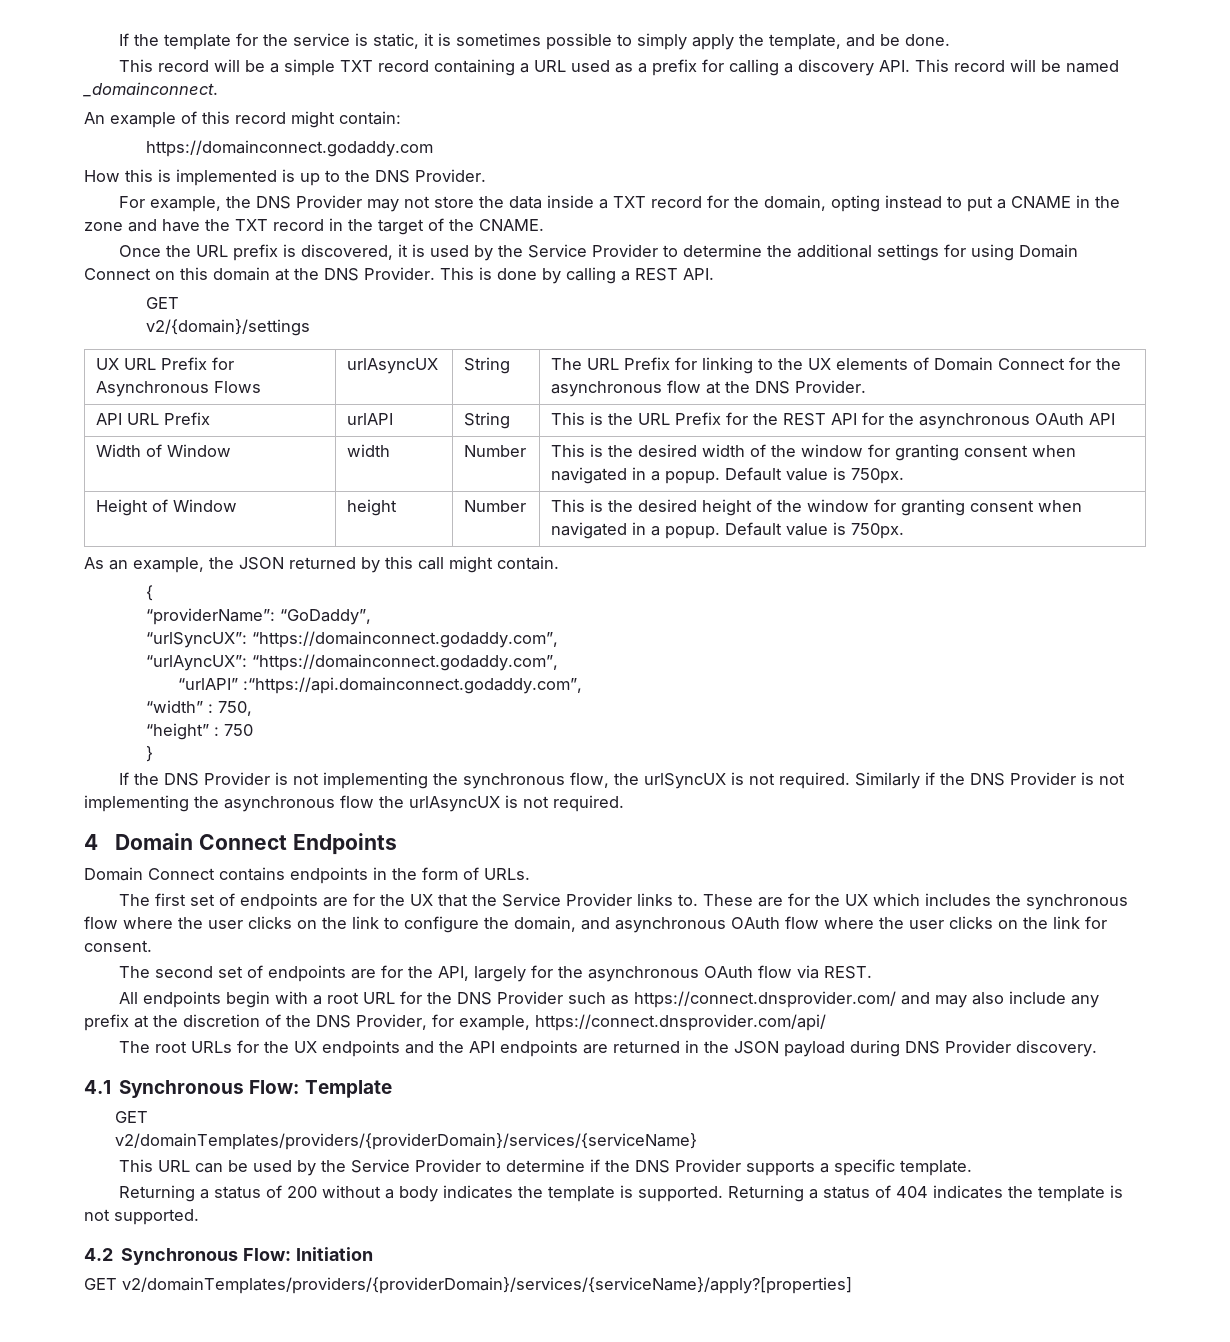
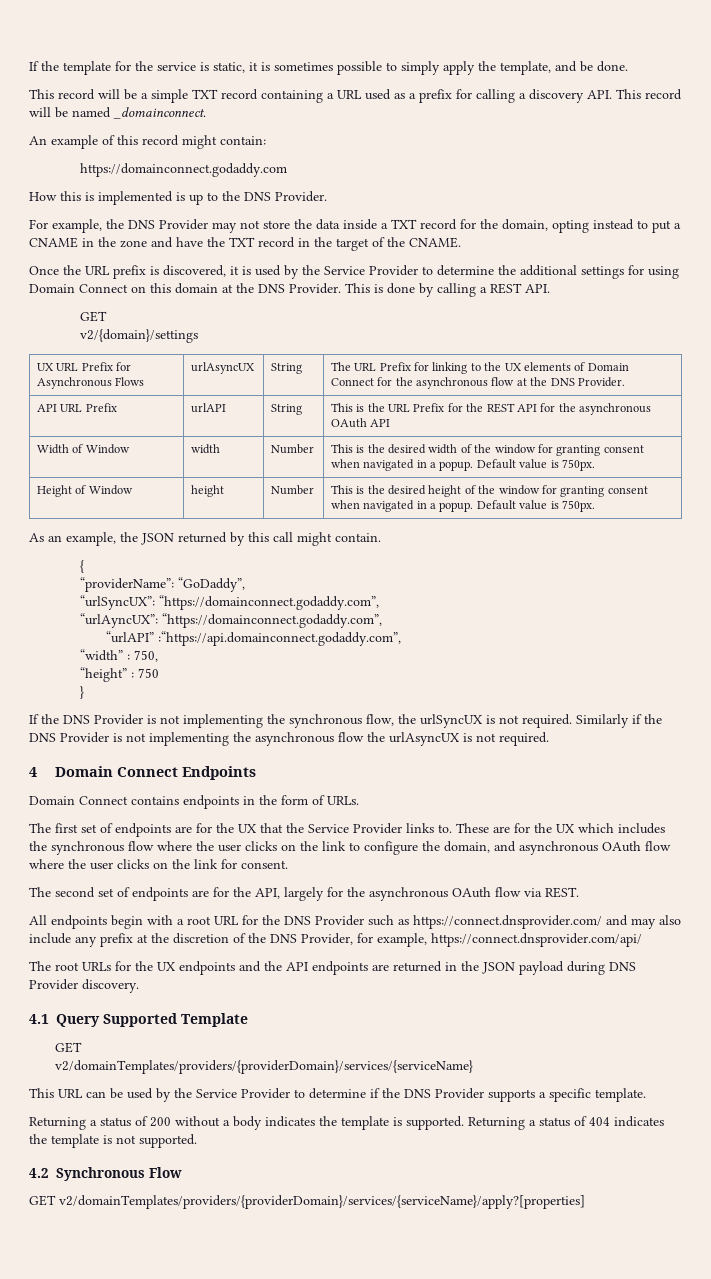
[119,1080,300,1098] Synchronous Flow: -> [56,1013,177,1027] Query Supported
[243,1247,373,1261] Flow: Initiation -> [149,1167,182,1178] Flow

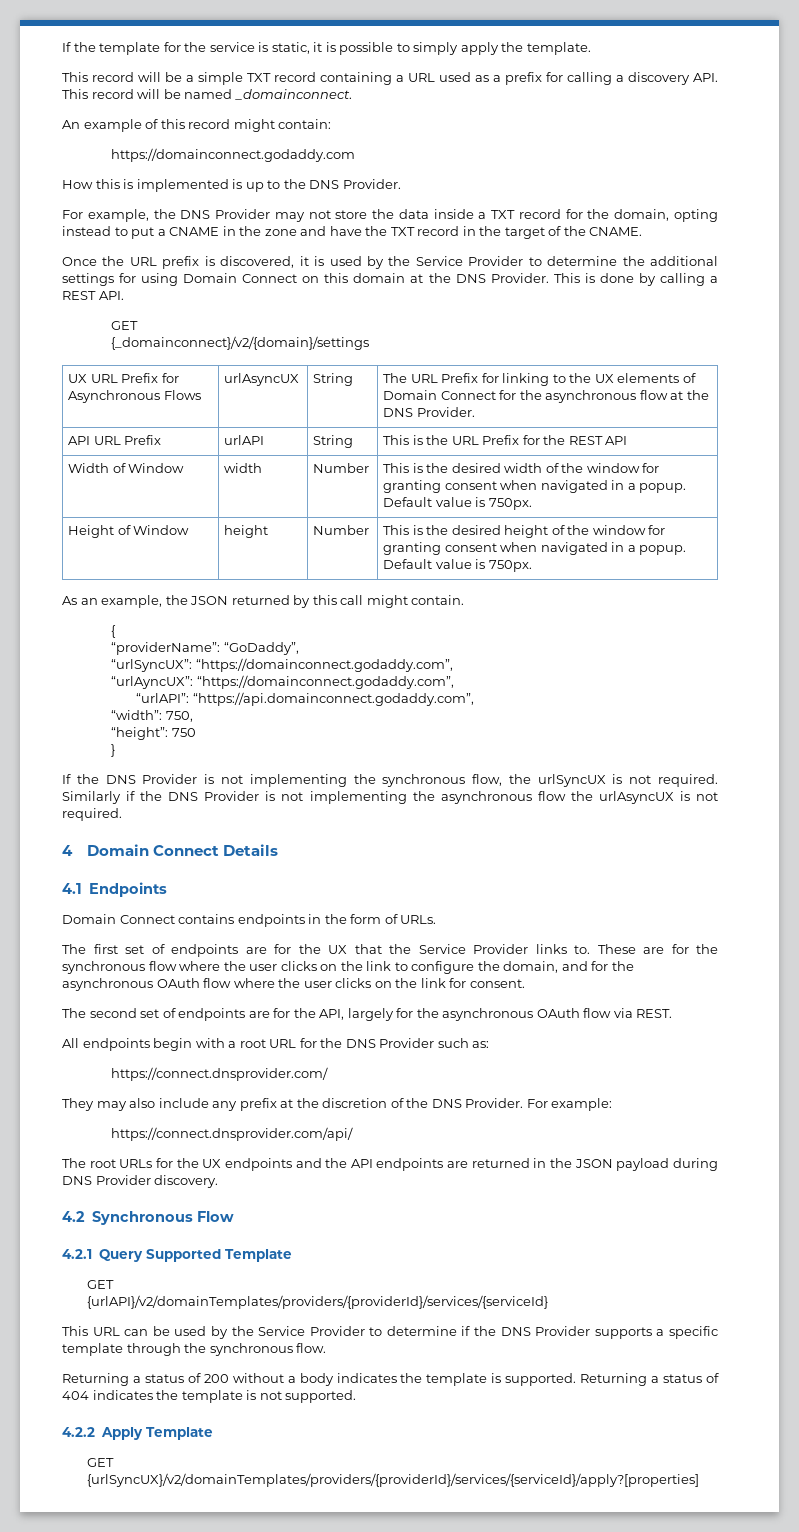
[274,62,333,71] sometimes -> (336, 47) none
[500,61,628,75] template, and be done. -> [526,42,591,55] template.
[80,329,199,343] v2/{domain}/settings -> [111,336,370,350] {_domainconnect}/v2/{domain}/settings
[540,403,652,415] [330,418,391,428] for the asynchronous OAuth API -> (628, 440) none
[105,631,401,646] [80,649,131,661] “urlAPI” :“https://api.domainconnect.godaddy.com”, // “width” : -> [136,692,474,706] [111,710,163,720] “urlAPI”: “https://api.domainconnect.godaddy.com”, // “width”:
[80,667,135,682] “height” : -> [111,727,169,740] “height”:
(178, 772) none -> [222,844,278,856] [62,883,82,894] Details // 4.1
[556,823,665,834] [29,841,47,851] UX which includes the -> (718, 949) none
(516, 846) none -> [591,961,634,971] for the
[398,919,409,925] as -> [472,1041,490,1048] as: //
[606,915,628,926] and -> [62,1098,94,1111] // They
[301,933,427,947] Provider, for example, -> [465,1098,613,1111] Provider. For example: //
[29,1014,49,1024] 4.1 -> [62,1211,234,1225] [62,1249,92,1259] 4.2 Synchronous Flow // 4.2.1
[54,1060,473,1074] v2/domainTemplates/providers/{providerDomain}/services/{serviceName} -> [86,1295,548,1309] {urlAPI}/v2/domainTemplates/providers/{providerId}/services/{serviceId}
[595,1088,646,1102] template. -> [62,1343,327,1356] template through the synchronous flow.
[29,1167,182,1181] [29,1195,585,1209] 4.2 Synchronous Flow // GET v2/domainTemplates/providers/{providerDomain}/services/{serviceName}/apply?[properties] -> [62,1427,213,1440] [86,1458,114,1467] [86,1473,699,1487] 4.2.2 Apply Template // GET {urlSyncUX}/v2/domainTemplates/providers/{providerId}/services/{serviceId}/apply?[properties]

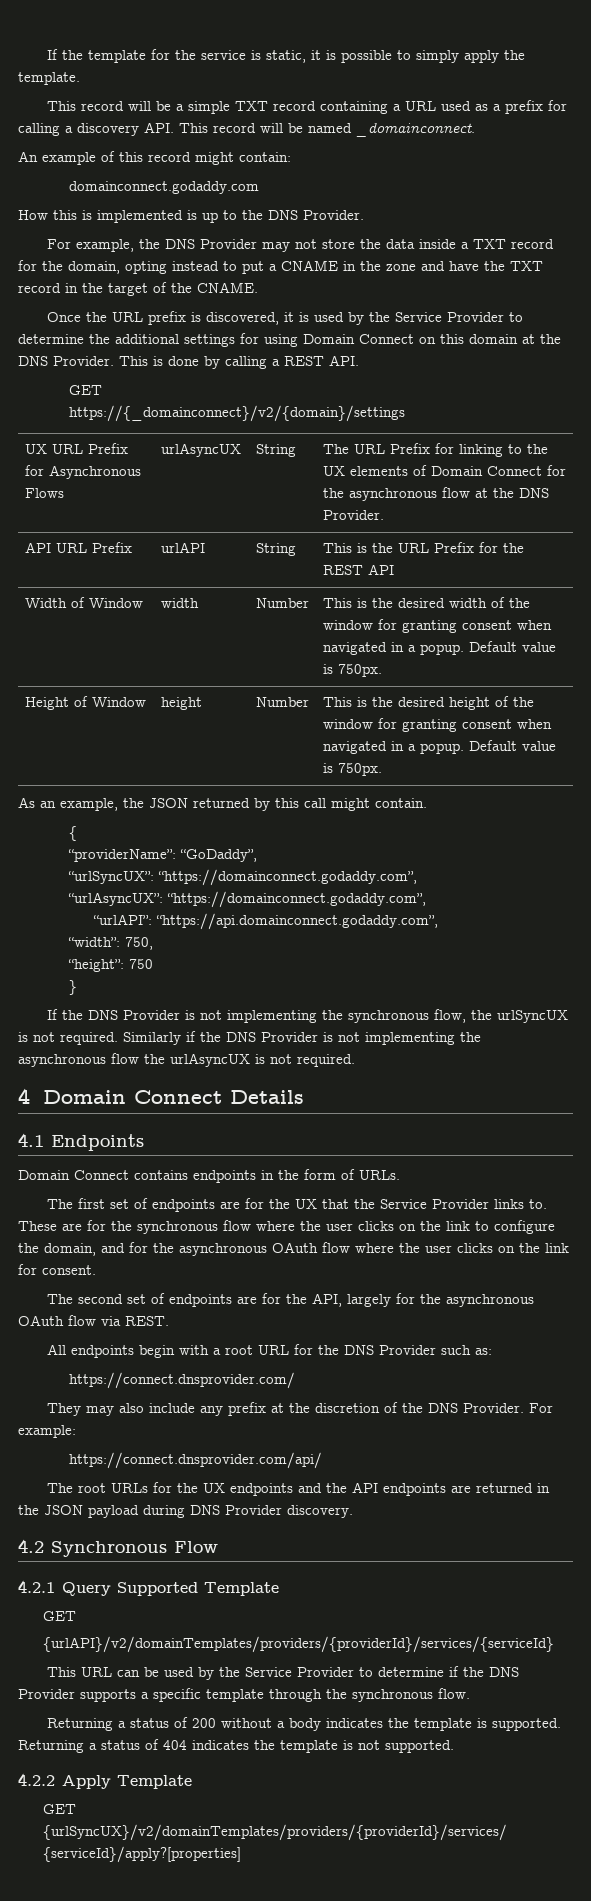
[111,148,356,162] https://domainconnect.godaddy.com -> [68,181,259,194] domainconnect.godaddy.com
[111,336,370,350] {_domainconnect}/v2/{domain}/settings -> [68,405,405,422] https://{_domainconnect}/v2/{domain}/settings
[111,676,194,689] “urlAyncUX”: -> [67,892,163,906] “urlAsyncUX”:

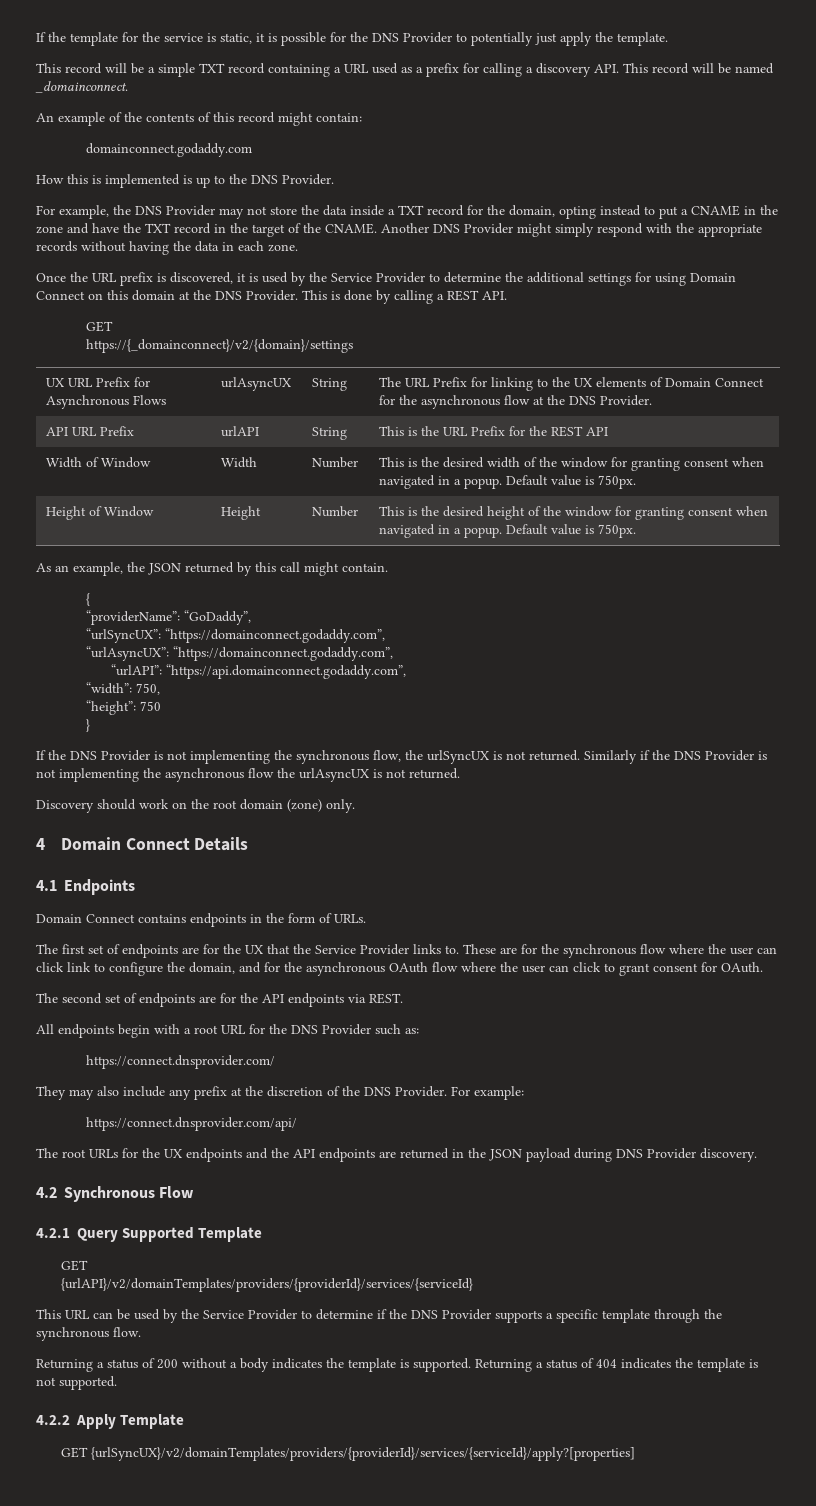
[397,50,460,63] to simply -> [330,32,557,46] for the DNS Provider to potentially just
(115, 156) none -> [124,112,211,122] the contents of
(258, 287) none -> [381,223,762,237] [36,241,298,255] Another DNS Provider might simply respond with the appropriate records without having the data in each zone.
[160,598,199,608] width -> [220,457,257,468] Width
[160,697,202,710] height -> [220,506,261,520] Height
[60,1032,118,1045] required. -> [529,750,580,761] returned.
[297,1054,355,1067] required. -> [409,768,460,779] [36,799,355,813] returned. // Discovery should work on the root domain (zone) only.
[358,1221,441,1231] clicks on the -> [757,947,777,954] [36,962,64,972] can click
[457,1243,569,1253] [18,1264,96,1275] clicks on the link for consent. -> [549,962,763,976] can click to grant consent for OAuth.
[312,1293,535,1307] [18,1315,96,1326] API, largely for the asynchronous OAuth flow -> [262,993,344,1007] API endpoints

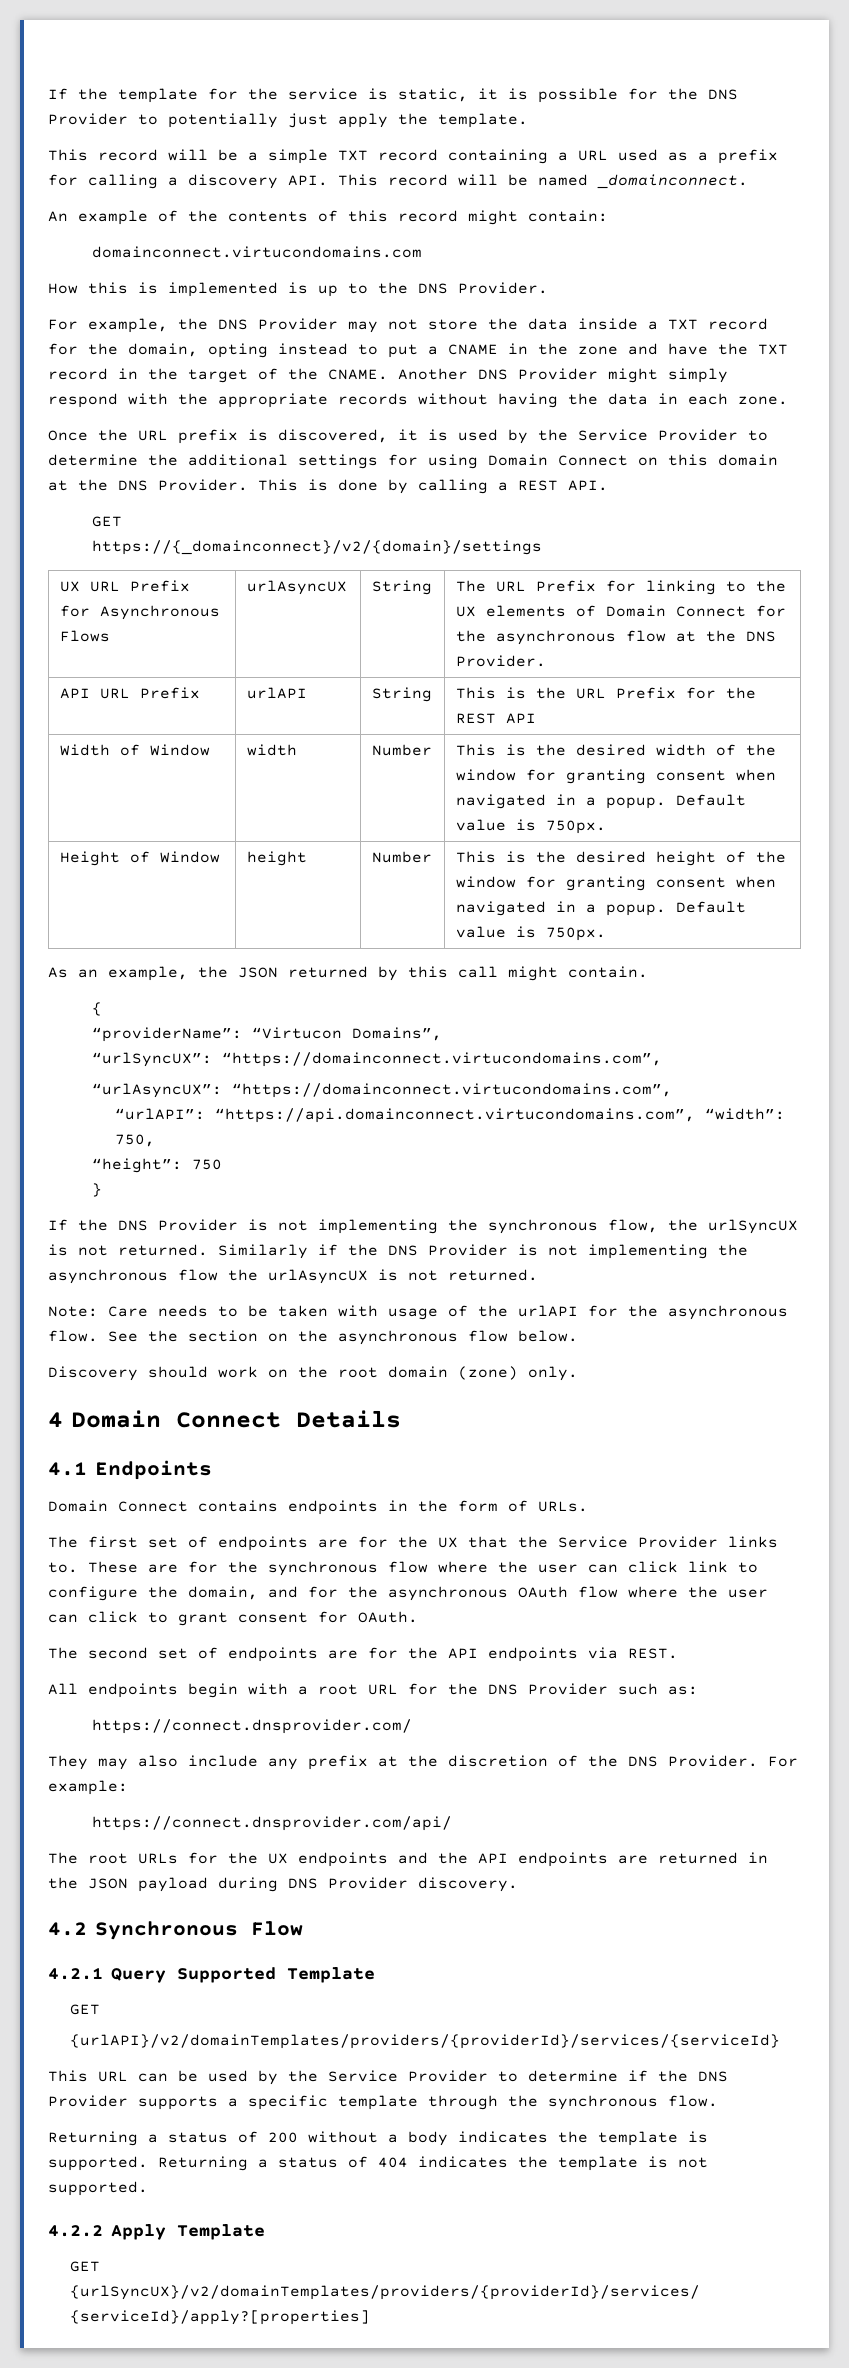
[85,143,252,157] domainconnect.godaddy.com -> [92,246,423,258] domainconnect.virtucondomains.com
[220,457,257,468] Width -> [246,744,297,756] width
[220,506,261,520] Height -> [246,851,307,866] height
[183,610,251,625] “GoDaddy”, -> [252,1027,443,1041] “Virtucon Domains”,
[164,628,385,643] “https://domainconnect.godaddy.com”, -> [222,1052,663,1067] “https://domainconnect.virtucondomains.com”,
[172,646,393,661] “https://domainconnect.godaddy.com”, -> [232,1083,673,1098] “https://domainconnect.virtucondomains.com”,
[165,664,406,679] “https://api.domainconnect.godaddy.com”, // -> [214,1108,695,1123] “https://api.domainconnect.virtucondomains.com”,
(460, 773) none -> [48,1305,788,1320] [48,1330,578,1345] // Note: Care needs to be taken with usage of the urlAPI for the asynchronous flow. See the section on the asynchronous flow below.

